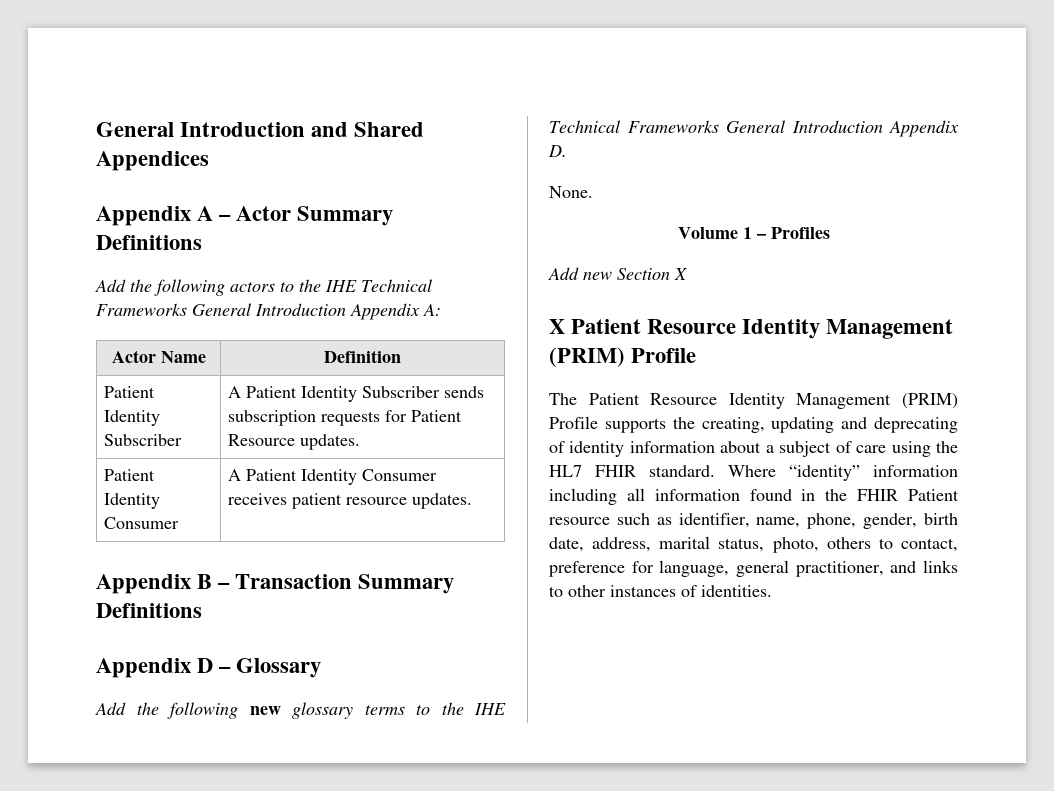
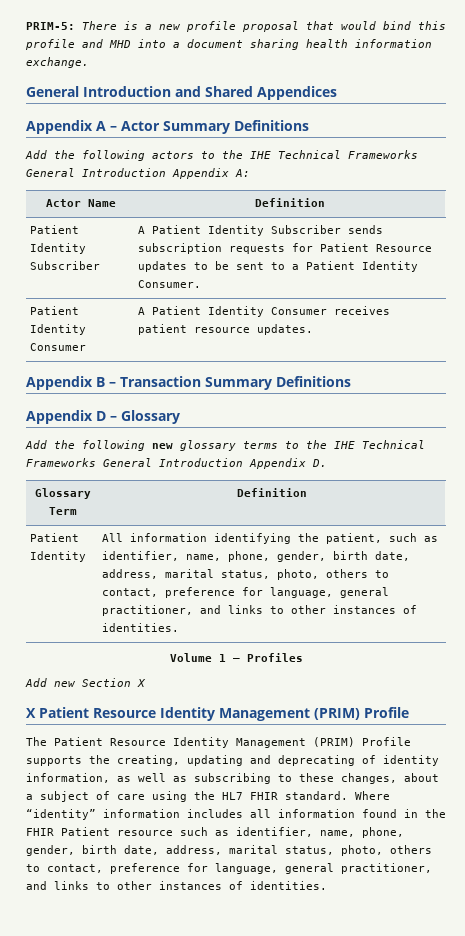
(96, 129) none -> [26,21,446,32] [25,39,432,50] [26,57,89,68] PRIM-5: There is a new profile proposal that would bind this profile and MHD into a document sharing health information exchange. //
[299,434,360,450] updates. -> [138,261,419,272] [138,280,202,288] updates to be sent to a Patient Identity Consumer.
[549,186,593,198] // None. -> [34,488,91,499] [48,507,77,515] [237,488,307,497] [30,533,80,542] [30,551,87,562] [102,533,439,544] [102,551,411,562] [102,569,390,580] [102,587,390,598] [102,605,418,616] [102,623,180,632] // Glossary Term | Definition // Patient Identity | All information identifying the patient, such as identifier, name, phone, gender, birth date, address, marital status, photo, others to contact, preference for language, general practitioner, and links to other instances of identities.
[629,441,715,453] information -> [26,773,397,784] information, as well as subscribing to these changes,
[549,488,617,505] including -> [187,809,243,818] includes

